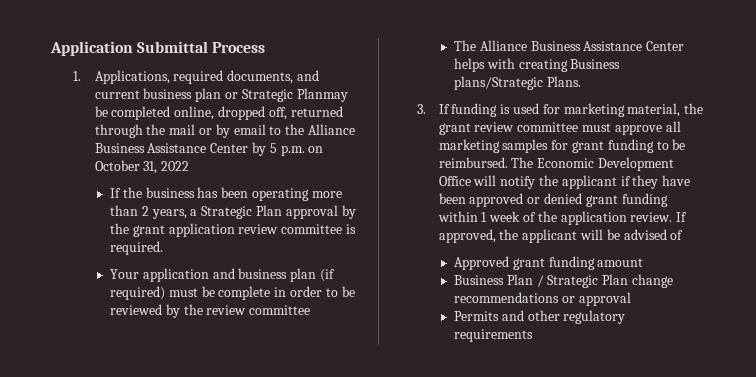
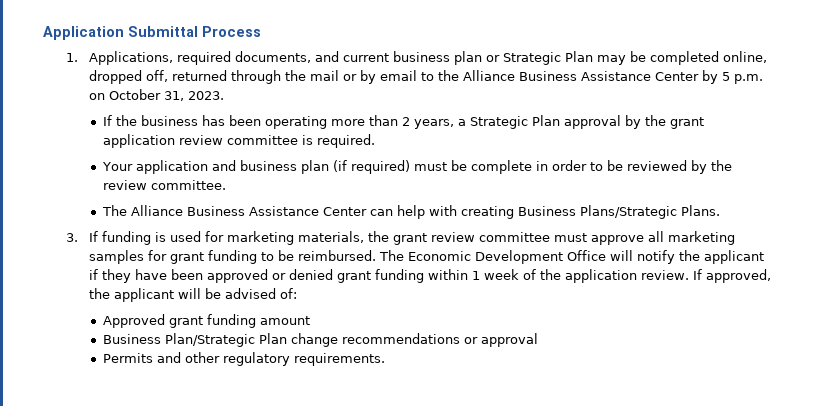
[296,88,348,102] Planmay -> [564,51,626,65] Plan may
[161,161,190,171] 2022 -> [187,91,224,100] 2023.
[249,305,311,315] committee -> [150,180,226,190] committee.
[454,58,486,72] helps -> [369,205,425,219] can help
[454,76,544,90] plans/Strategic -> [579,205,677,219] Plans/Strategic
[627,103,681,117] material, -> [297,231,364,243] materials,
[670,230,684,240] of -> [279,288,297,299] of:
[506,274,599,288] Plan / Strategic -> [164,333,255,347] Plan/Strategic
[454,329,534,342] requirements -> [293,353,385,366] requirements.

